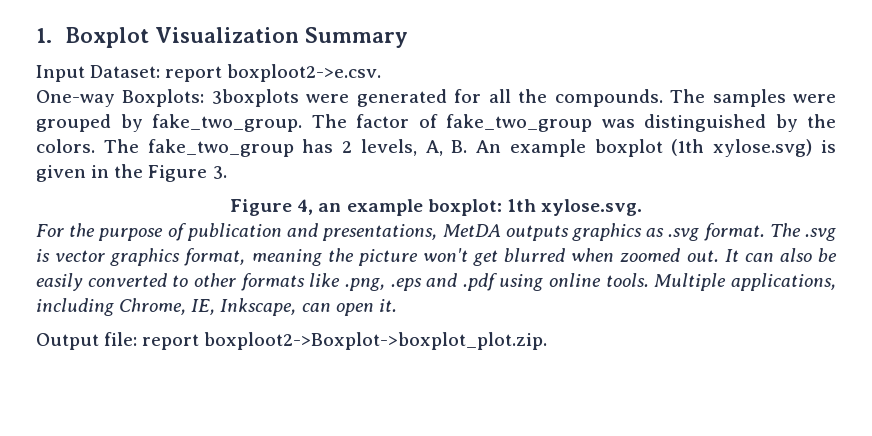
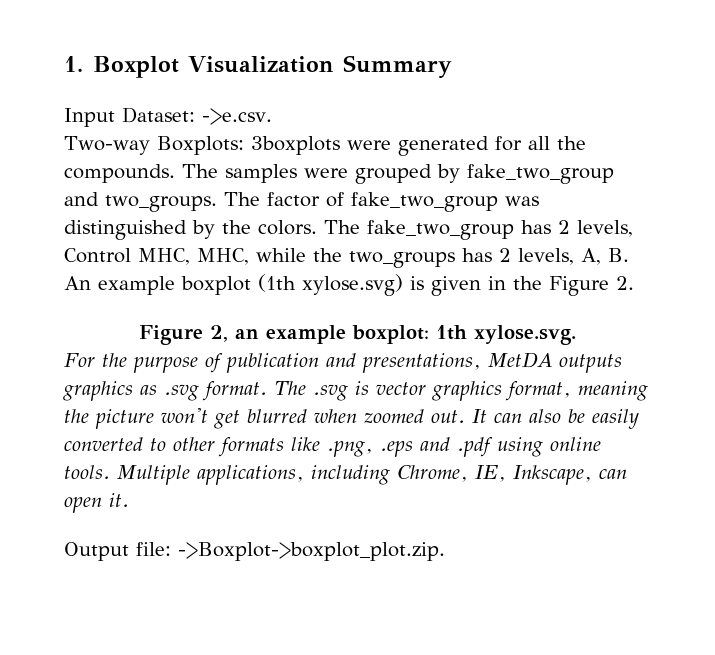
[165,64,382,82] [36,90,115,107] report boxploot2->e.csv. // One-way -> [202,108,272,125] [64,136,150,155] ->e.csv. // Two-way
[152,114,302,132] fake_two_group. -> [467,164,614,184] [64,192,217,212] fake_two_group and two_groups.
(417, 147) none -> [64,248,574,268] Control MHC, MHC, while the two_groups has 2 levels,
[212,166,227,179] [230,199,314,216] 3. // Figure 4, -> [616,276,634,290] [139,325,228,345] 2. // Figure 2,
[142,332,548,350] report boxploot2->Boxplot->boxplot_plot.zip. -> [178,542,445,561] ->Boxplot->boxplot_plot.zip.

